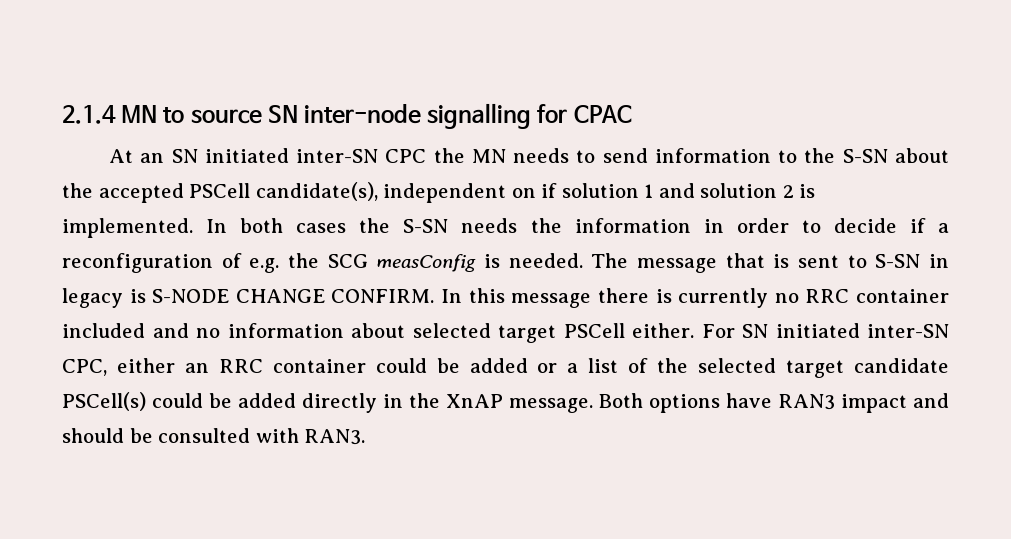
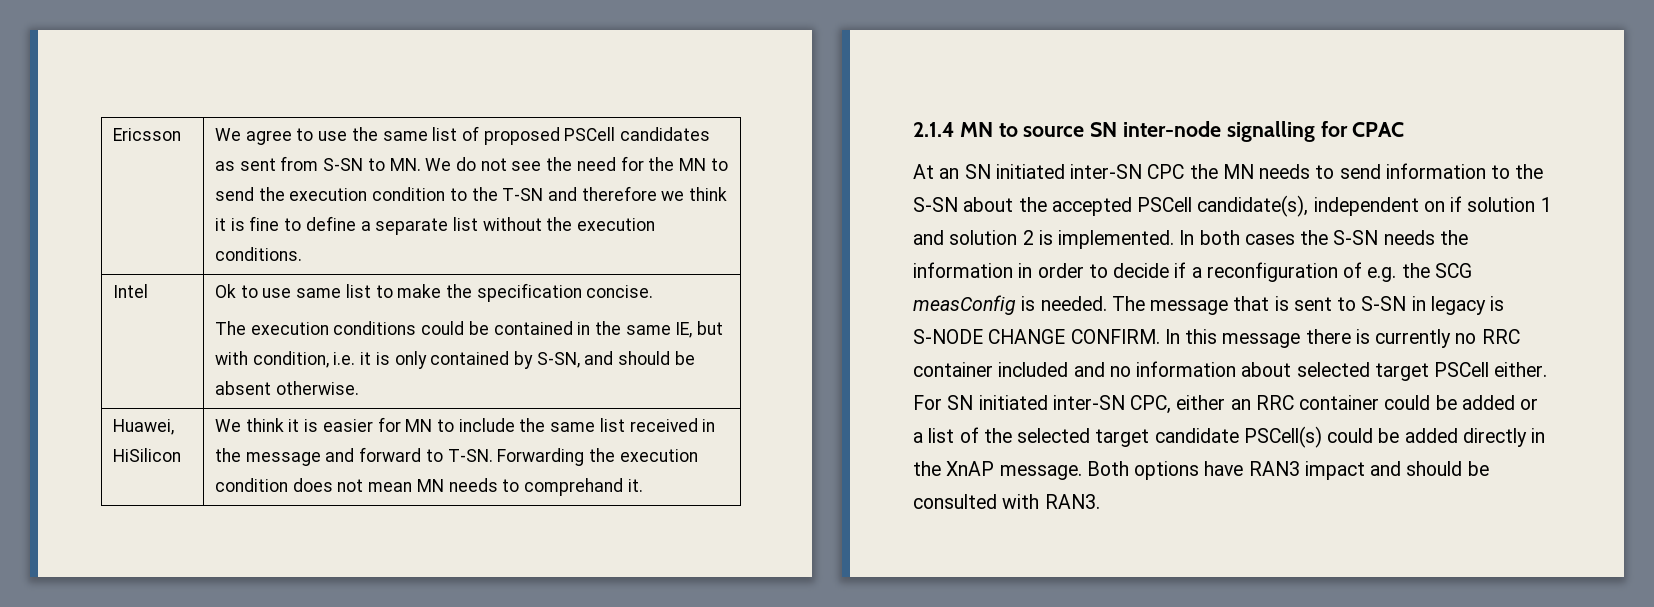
(62, 114) none -> [112,128,181,141] [214,126,711,145] [214,156,728,171] [214,186,728,201] [214,216,656,235] [214,247,302,261] [112,284,148,298] [214,283,654,302] [214,321,724,338] [214,351,695,369] [214,381,359,395] [112,419,174,435] [112,448,181,462] [214,417,716,432] [214,447,698,466] [214,478,643,496] Ericsson | We agree to use the same list of proposed PSCell candidates as sent from S-SN to MN. We do not see the need for the MN to send the execution condition to the T-SN and therefore we think it is fine to define a separate list without the execution conditions. // Intel | Ok to use same list to make the specification concise. // The execution conditions could be contained in the same IE, but with condition, i.e. it is only contained by S-SN, and should be absent otherwise. // Huawei, HiSilicon | We think it is easier for MN to include the same list received in the message and forward to T-SN. Forwarding the execution condition does not mean MN needs to comprehand it. //

